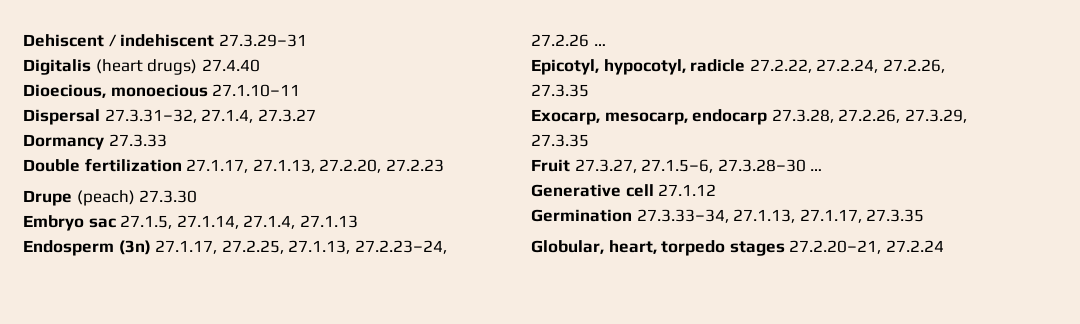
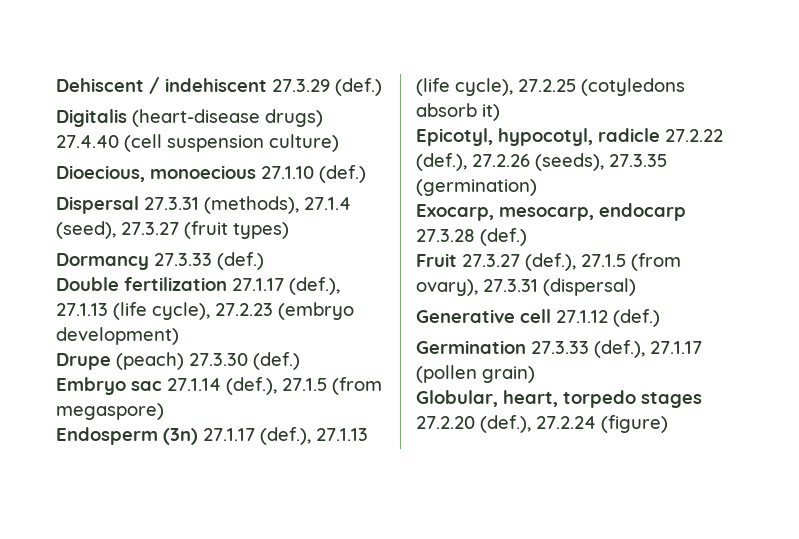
[218,34,307,47] 27.3.29–31 -> [272,78,382,96] 27.3.29 (def.)
[95,59,143,74] (heart -> [132,109,260,127] (heart-disease
(260, 65) none -> [124,134,339,152] (cell suspension culture)
[212,84,301,97] 27.1.10–11 -> [261,165,366,183] 27.1.10 (def.)
[104,109,316,123] 27.3.31–32, 27.1.4, 27.3.27 -> [144,196,351,214] [56,221,289,239] 27.3.31 (methods), 27.1.4 (seed), 27.3.27 (fruit types)
(167, 140) none -> [217,252,264,270] (def.)
[186,159,382,173] 27.1.17, 27.1.13, 27.2.20, -> [232,277,340,295] [56,302,210,320] 27.1.17 (def.), 27.1.13 (life cycle),
(444, 165) none -> [278,302,354,320] [56,327,179,345] (embryo development)
(198, 196) none -> [253,352,300,370] (def.)
[120,215,358,229] [23,240,447,256] [531,34,606,47] 27.1.5, 27.1.14, 27.1.4, 27.1.13 // Endosperm (3n) 27.1.17, 27.2.25, 27.1.13, 27.2.23–24, 27.2.26 … -> [167,377,382,395] [56,403,164,420] [56,427,368,445] [416,78,685,96] [416,103,500,121] 27.1.14 (def.), 27.1.5 (from megaspore) // Endosperm (3n) 27.1.17 (def.), 27.1.13 (life cycle), 27.2.25 (cotyledons absorb it)
[749,59,945,73] [531,84,589,97] 27.2.22, 27.2.24, 27.2.26, 27.3.35 -> [665,129,723,142] [416,153,667,171] [416,179,537,196] 27.2.22 (def.), 27.2.26 (seeds), 27.3.35 (germination)
[771,109,967,123] [531,134,589,147] [531,159,823,173] 27.3.28, 27.2.26, 27.3.29, 27.3.35 // Fruit 27.3.27, 27.1.5–6, 27.3.28–30 … -> [416,228,527,246] [416,253,681,271] [416,278,636,296] 27.3.28 (def.) // Fruit 27.3.27 (def.), 27.1.5 (from ovary), 27.3.31 (dispersal)
(717, 190) none -> [613,309,660,327] (def.)
[636,209,925,223] 27.3.33–34, 27.1.13, 27.1.17, 27.3.35 -> [531,340,702,358] [416,365,535,383] 27.3.33 (def.), 27.1.17 (pollen grain)
[789,240,944,254] 27.2.20–21, 27.2.24 -> [416,415,668,433] 27.2.20 (def.), 27.2.24 (figure)

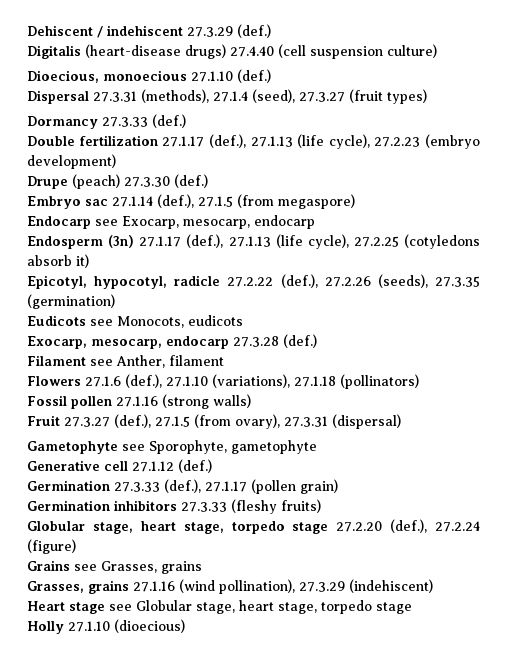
(164, 411) none -> [27,215,315,229] // Endocarp see Exocarp, mesocarp, endocarp
(537, 187) none -> [27,315,243,328] // Eudicots see Monocots, eudicots
(527, 237) none -> [27,355,224,368] [27,374,419,389] [27,394,251,409] // Filament see Anther, filament // Flowers 27.1.6 (def.), 27.1.10 (variations), 27.1.18 (pollinators) // Fossil pollen 27.1.16 (strong walls)
(636, 287) none -> [27,440,317,454] // Gametophyte see Sporophyte, gametophyte
[416,390,702,408] [416,415,668,433] Globular, heart, torpedo stages 27.2.20 (def.), 27.2.24 (figure) -> [27,499,321,514] [27,519,480,534] [27,539,76,554] [27,560,202,574] [27,579,433,594] [27,600,412,614] [27,619,185,634] Germination inhibitors 27.3.33 (fleshy fruits) // Globular stage, heart stage, torpedo stage 27.2.20 (def.), 27.2.24 (figure) // Grains see Grasses, grains // Grasses, grains 27.1.16 (wind pollination), 27.3.29 (indehiscent) // Heart stage see Globular stage, heart stage, torpedo stage // Holly 27.1.10 (dioecious)

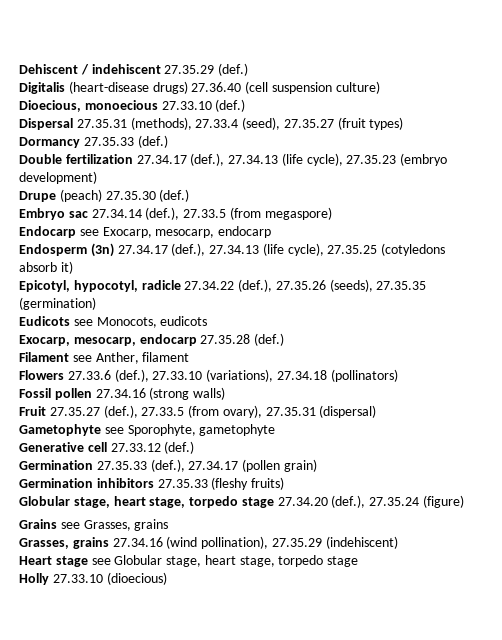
[187,26,233,37] 27.3.29 -> [164,65,215,74] 27.35.29
[230,46,274,57] 27.4.40 -> [191,82,242,92] 27.36.40
[191,71,233,82] 27.1.10 -> [161,101,212,110] 27.33.10
[93,89,345,103] 27.3.31 (methods), 27.1.4 (seed), 27.3.27 -> [76,117,334,130] 27.35.31 (methods), 27.33.4 (seed), 27.35.27
[102,117,148,127] 27.3.33 -> [83,137,134,146] 27.35.33
[162,134,421,149] 27.1.17 (def.), 27.1.13 (life cycle), 27.2.23 -> [136,153,397,166] 27.34.17 (def.), 27.34.13 (life cycle), 27.35.23
[124,176,170,187] 27.3.30 -> [105,191,156,200] 27.35.30
[112,194,233,208] 27.1.14 (def.), 27.1.5 -> [91,207,227,220] 27.34.14 (def.), 27.33.5
[139,234,399,249] 27.1.17 (def.), 27.1.13 (life cycle), 27.2.25 -> [117,243,378,256] 27.34.17 (def.), 27.34.13 (life cycle), 27.35.25
[227,274,481,288] 27.2.22 (def.), 27.2.26 (seeds), 27.3.35 -> [184,279,427,292] 27.34.22 (def.), 27.35.26 (seeds), 27.35.35
[233,336,279,347] 27.3.28 -> [200,334,251,344] 27.35.28
[85,374,336,388] 27.1.6 (def.), 27.1.10 (variations), 27.1.18 -> [67,369,327,382] 27.33.6 (def.), 27.33.10 (variations), 27.34.18
[116,396,158,407] 27.1.16 -> [95,388,146,398] 27.34.16
[64,414,190,428] 27.3.27 (def.), 27.1.5 -> [49,405,185,418] 27.35.27 (def.), 27.33.5
[284,416,328,427] 27.3.31 -> [265,407,316,416] 27.35.31
[132,461,174,472] 27.1.12 -> [110,443,161,452] 27.33.12
[114,479,247,493] 27.3.33 (def.), 27.1.17 -> [96,459,239,472] 27.35.33 (def.), 27.34.17
[181,502,227,512] 27.3.33 -> [157,479,208,488] 27.35.33
[336,519,480,533] 27.2.20 (def.), 27.2.24 -> [277,495,420,508] 27.34.20 (def.), 27.35.24
[133,581,175,592] 27.1.16 -> [112,537,163,547] 27.34.16
[299,581,345,592] 27.3.29 -> [271,538,322,547] 27.35.29
[68,621,110,632] 27.1.10 -> [52,574,103,583] 27.33.10

